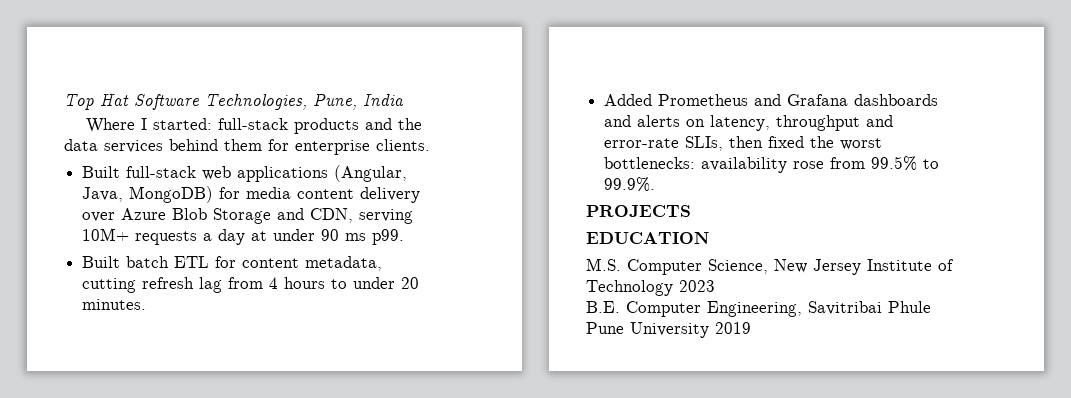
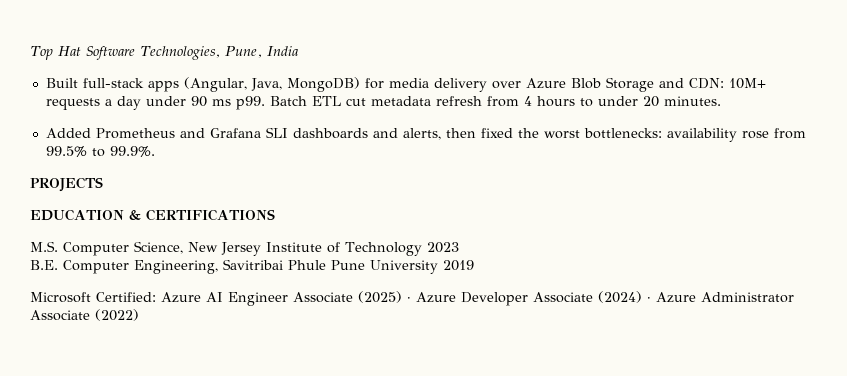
[85,118,422,134] [64,139,430,155] // Where I started: full-stack products and the data services behind them for enterprise clients. -> (298, 51) none
[202,166,329,182] web applications -> [147,81,179,92] apps
[297,189,355,199] content -> (429, 83) none
[310,208,414,224] CDN, serving -> [688,78,724,89] CDN:
[251,231,268,241] at -> (141, 103) none
[82,256,383,271] [82,277,223,293] // Built batch ETL for content metadata, cutting refresh lag -> [269,96,482,106] Batch ETL cut metadata refresh
(849, 100) none -> [265,127,288,138] SLI
[637,115,894,131] [604,136,724,151] alerts on latency, throughput and error-rate SLIs, -> [402,128,441,140] alerts,
(709, 238) none -> [128,209,275,221] & CERTIFICATIONS
(751, 328) none -> [30,291,794,306] [30,309,139,321] // Microsoft Certified: Azure AI Engineer Associate (2025) · Azure Developer Associate (2024) · Azure Administrator Associate (2022)

